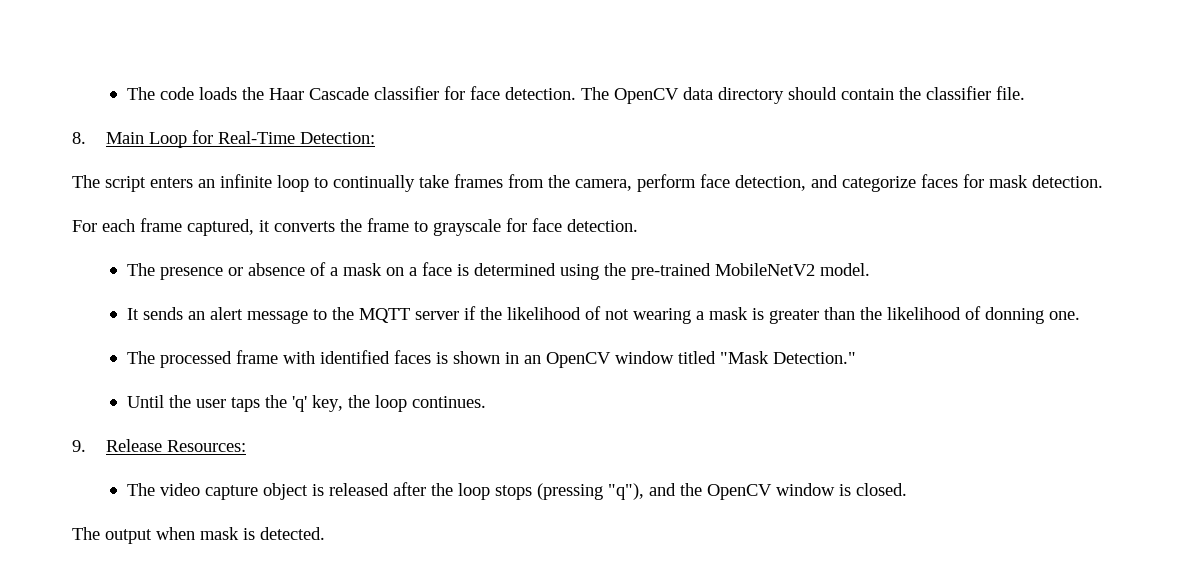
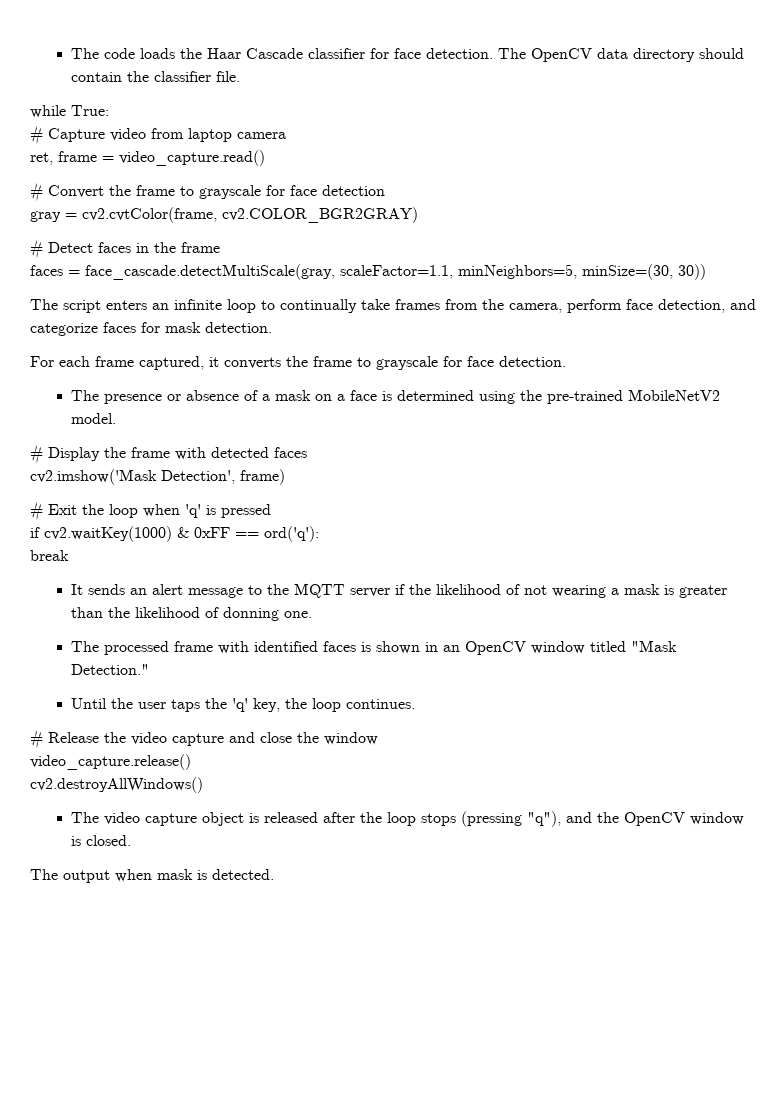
[72,130,376,148] 8. Main Loop for Real-Time Detection: -> [30,105,109,118] [30,125,286,145] [30,150,265,166] [30,182,385,202] [30,207,418,223] [30,239,220,259] [30,264,706,280] while True: // # Capture video from laptop camera // ret, frame = video_capture.read() // # Convert the frame to grayscale for face detection // gray = cv2.cvtColor(frame, cv2.COLOR_BGR2GRAY) // # Detect faces in the frame // faces = face_cascade.detectMultiScale(gray, scaleFactor=1.1, minNeighbors=5, minSize=(30, 30))
(870, 269) none -> [30,444,307,464] [30,469,285,485] [30,501,271,521] [30,526,319,542] [30,550,69,561] // # Display the frame with detected faces // cv2.imshow('Mask Detection', frame) // # Exit the loop when 'q' is pressed // if cv2.waitKey(1000) & 0xFF == ord('q'): // break
[72,439,247,452] 9. Release Resources: -> [30,729,378,749] [30,754,191,770] [30,777,203,793] # Release the video capture and close the window // video_capture.release() // cv2.destroyAllWindows()

